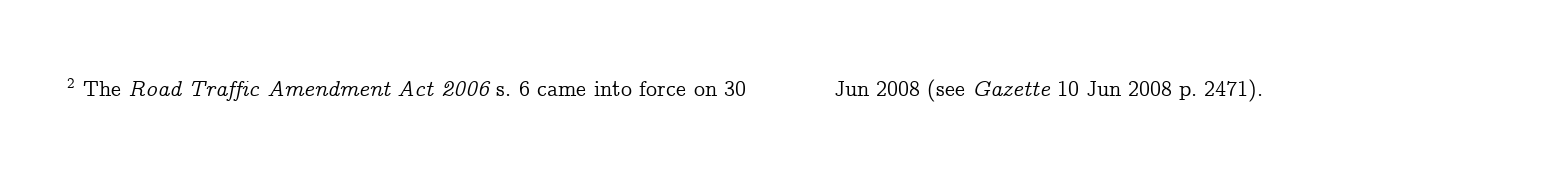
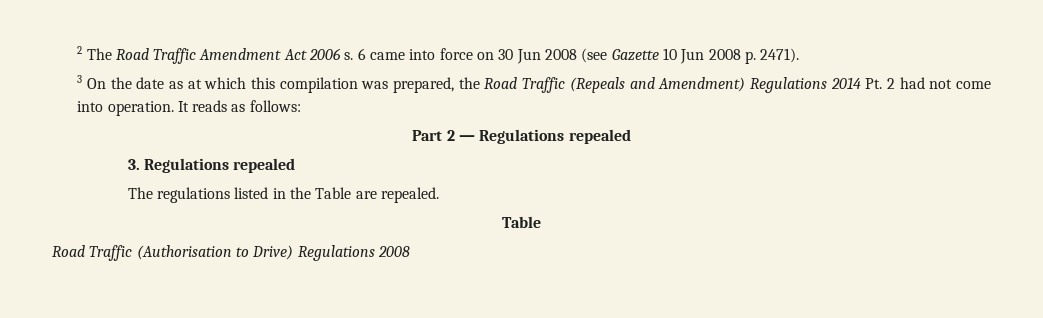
(1264, 90) none -> [77,75,991,93] [77,100,301,116] [412,129,631,144] [127,158,296,173] [127,187,439,203] [502,216,541,228] [52,245,410,261] // 3 On the date as at which this compilation was prepared, the Road Traffic (Repeals and Amendment) Regulations 2014 Pt. 2 had not come into operation. It reads as follows: // Part 2 — Regulations repealed // 3. Regulations repealed // The regulations listed in the Table are repealed. // Table // Road Traffic (Authorisation to Drive) Regulations 2008

